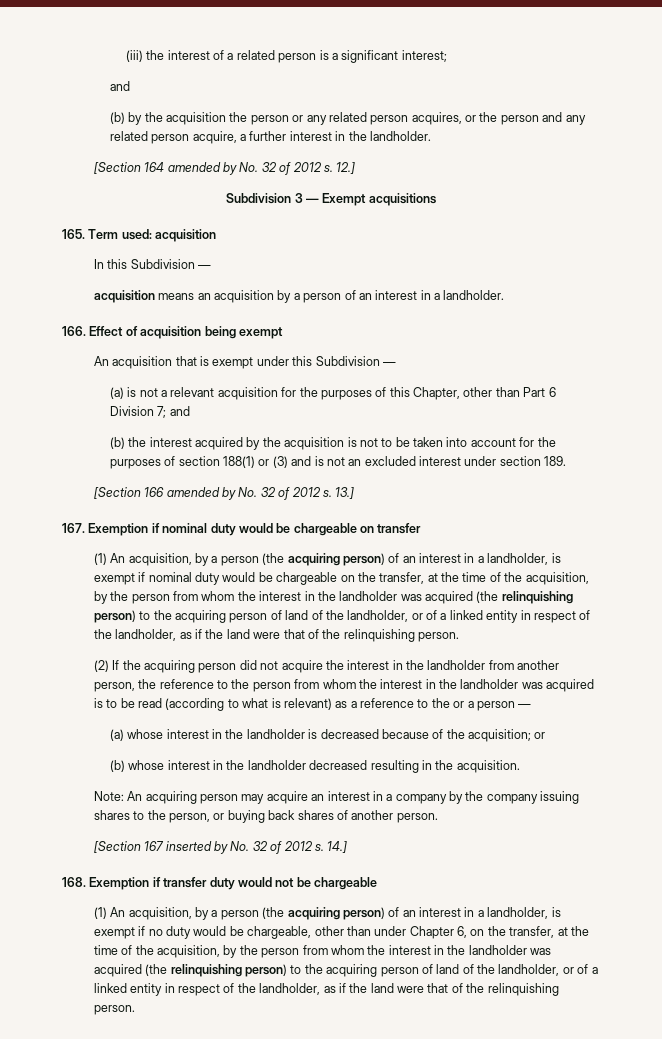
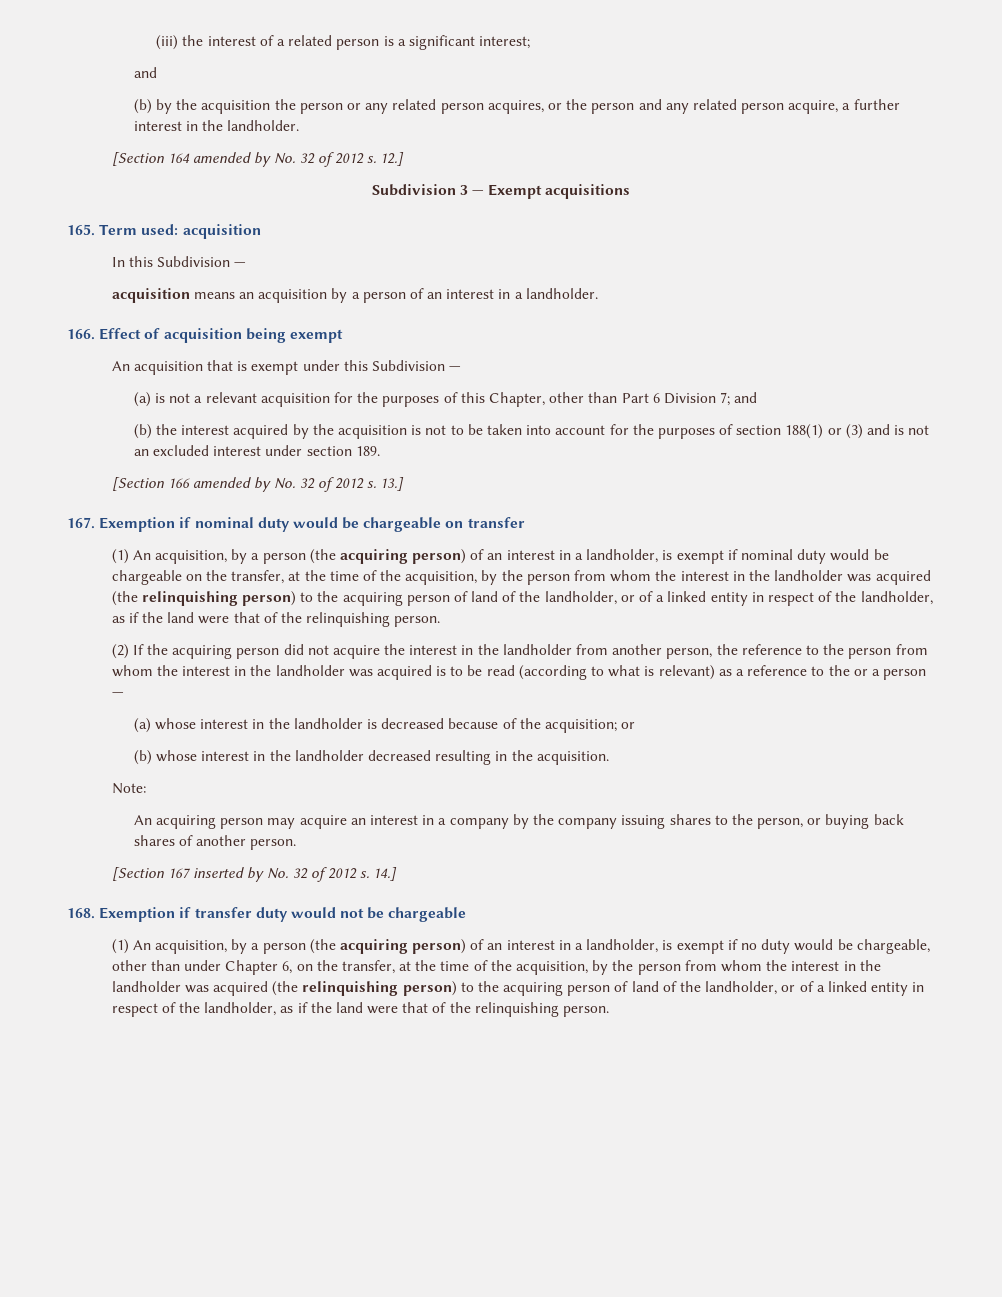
(124, 796) none -> (146, 788) //

